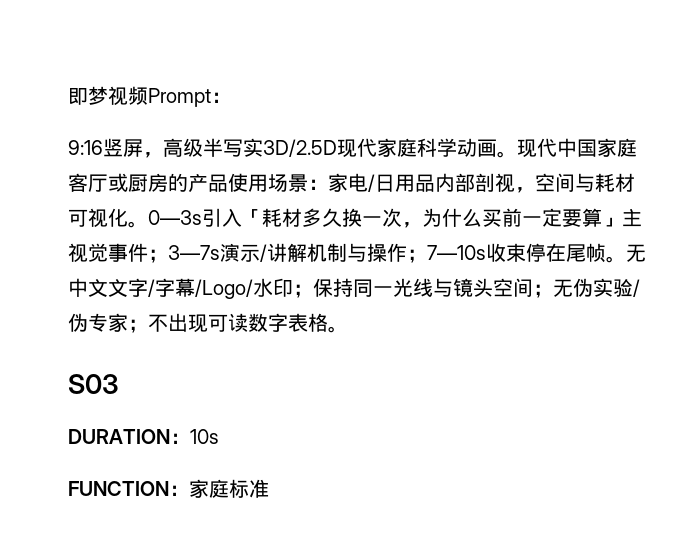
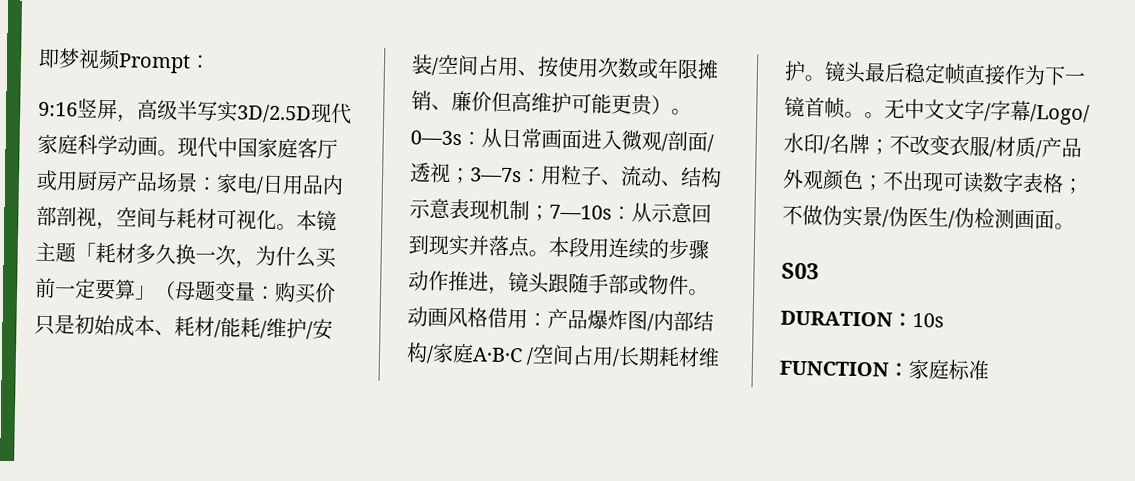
[128,173,268,192] 厨房的产品使用 -> [56,170,158,192] 用厨房产品
[148,208,242,227] 0—3s引入 -> [296,210,337,232] [35,241,76,263] 本镜主题
[622,208,642,227] [68,243,606,263] 主视觉事件；3—7s演示/讲解机制与操作；7—10s收束停在尾帧 -> [154,280,336,304] [34,314,333,340] [411,54,719,80] [411,90,692,116] [410,127,714,153] [409,162,722,188] [409,198,712,224] [408,234,710,260] [408,270,709,296] [407,306,714,332] [406,342,721,368] [784,60,1085,86] [784,96,865,119] （母题变量：购买价只是初始成本、耗材/能耗/维护/安装/空间占用、按使用次数或年限摊销、廉价但高维护可能更贵）。0—3s：从日常画面进入微观/剖面/透视；3—7s：用粒子、流动、结构示意表现机制；7—10s：从示意回到现实并落点。本段用连续的步骤动作推进，镜头跟随手部或物件。动画风格借用：产品爆炸图/内部结构/家庭A·B·C /空间占用/长期耗材维护。镜头最后稳定帧直接作为下一镜首帧。
[293,278,640,298] [68,313,128,332] ；保持同一光线与镜头空间；无伪实验/伪专家 -> [823,133,1082,159] [782,168,864,191] /名牌；不改变衣服/材质/产品外观颜色
(328, 322) none -> [1062,178,1084,194] [782,204,1055,230] ；不做伪实景/伪医生/伪检测画面

